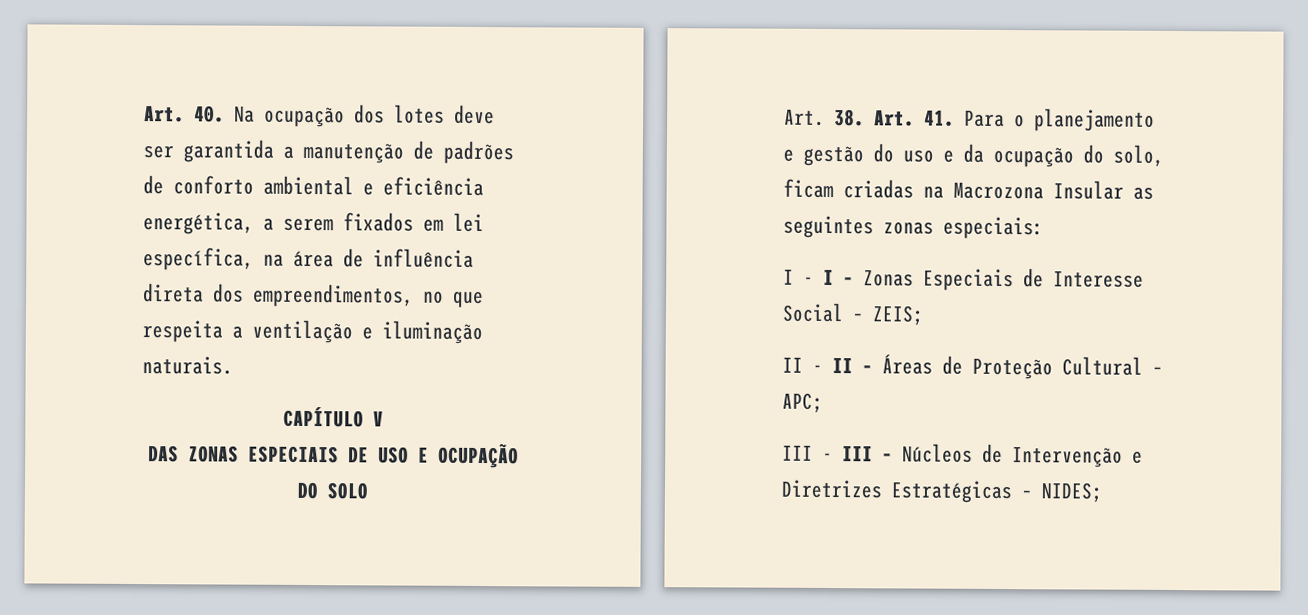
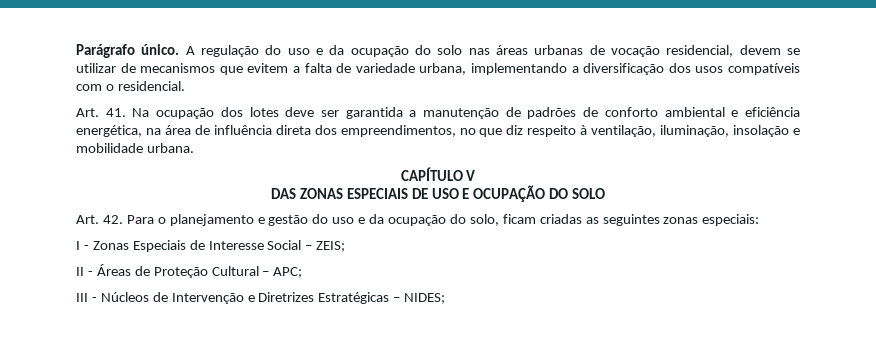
[144,105,225,123] Art. 40. -> [76,44,801,58] [76,63,801,75] [76,81,185,91] [76,108,126,117] Parágrafo único. A regulação do uso e da ocupação do solo nas áreas urbanas de vocação residencial, devem se utilizar de mecanismos que evitem a falta de variedade urbana, implementando a diversificação dos usos compatíveis com o residencial. // Art. 41.
[263,212,484,233] [143,247,254,271] a serem fixados em lei específica, -> (142, 131) none
[142,319,483,345] [142,356,233,375] respeita a ventilação e iluminação naturais. -> [506,125,800,137] [76,143,194,153] diz respeito à ventilação, iluminação, insolação e mobilidade urbana.
[834,109,955,127] 38. Art. 41. -> [102,215,123,224] 42.
[923,180,1124,200] na Macrozona Insular -> (582, 219) none
[823,268,854,286] I – -> (89, 247) none
[832,357,873,374] II – -> (93, 273) none
[842,445,893,462] III – -> (97, 299) none

